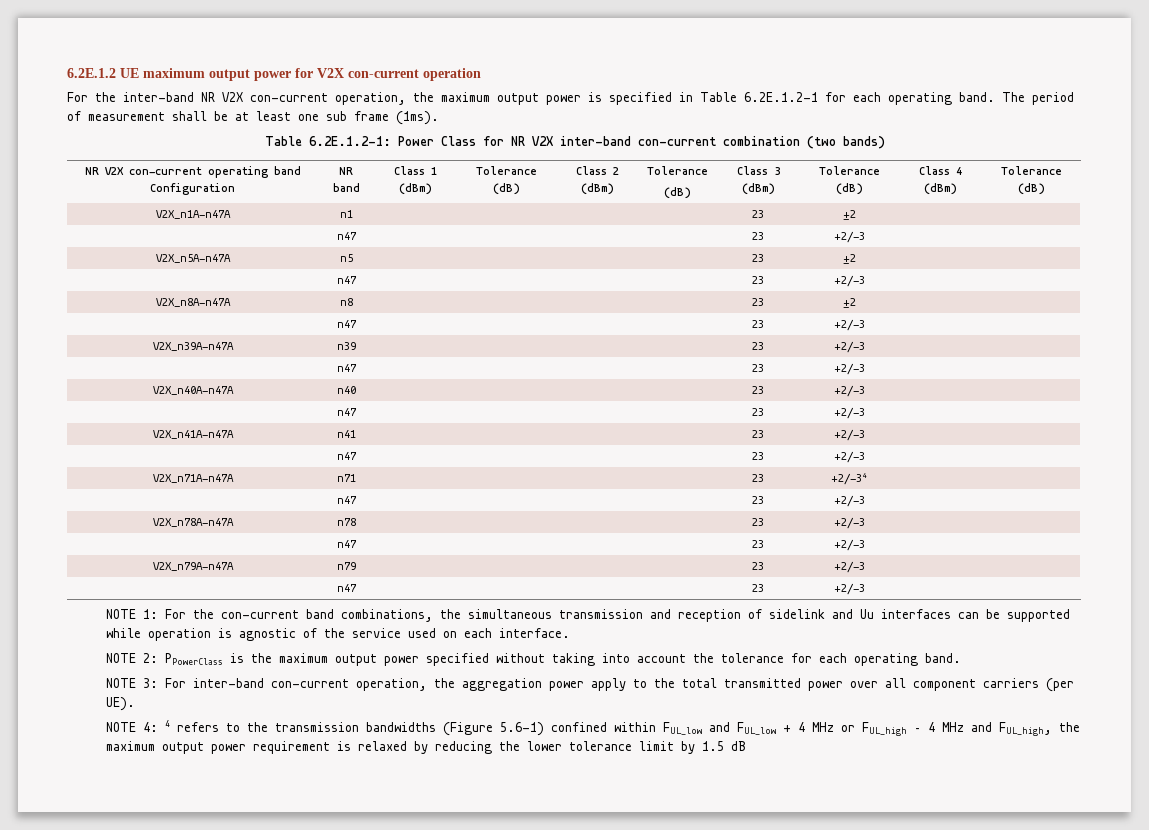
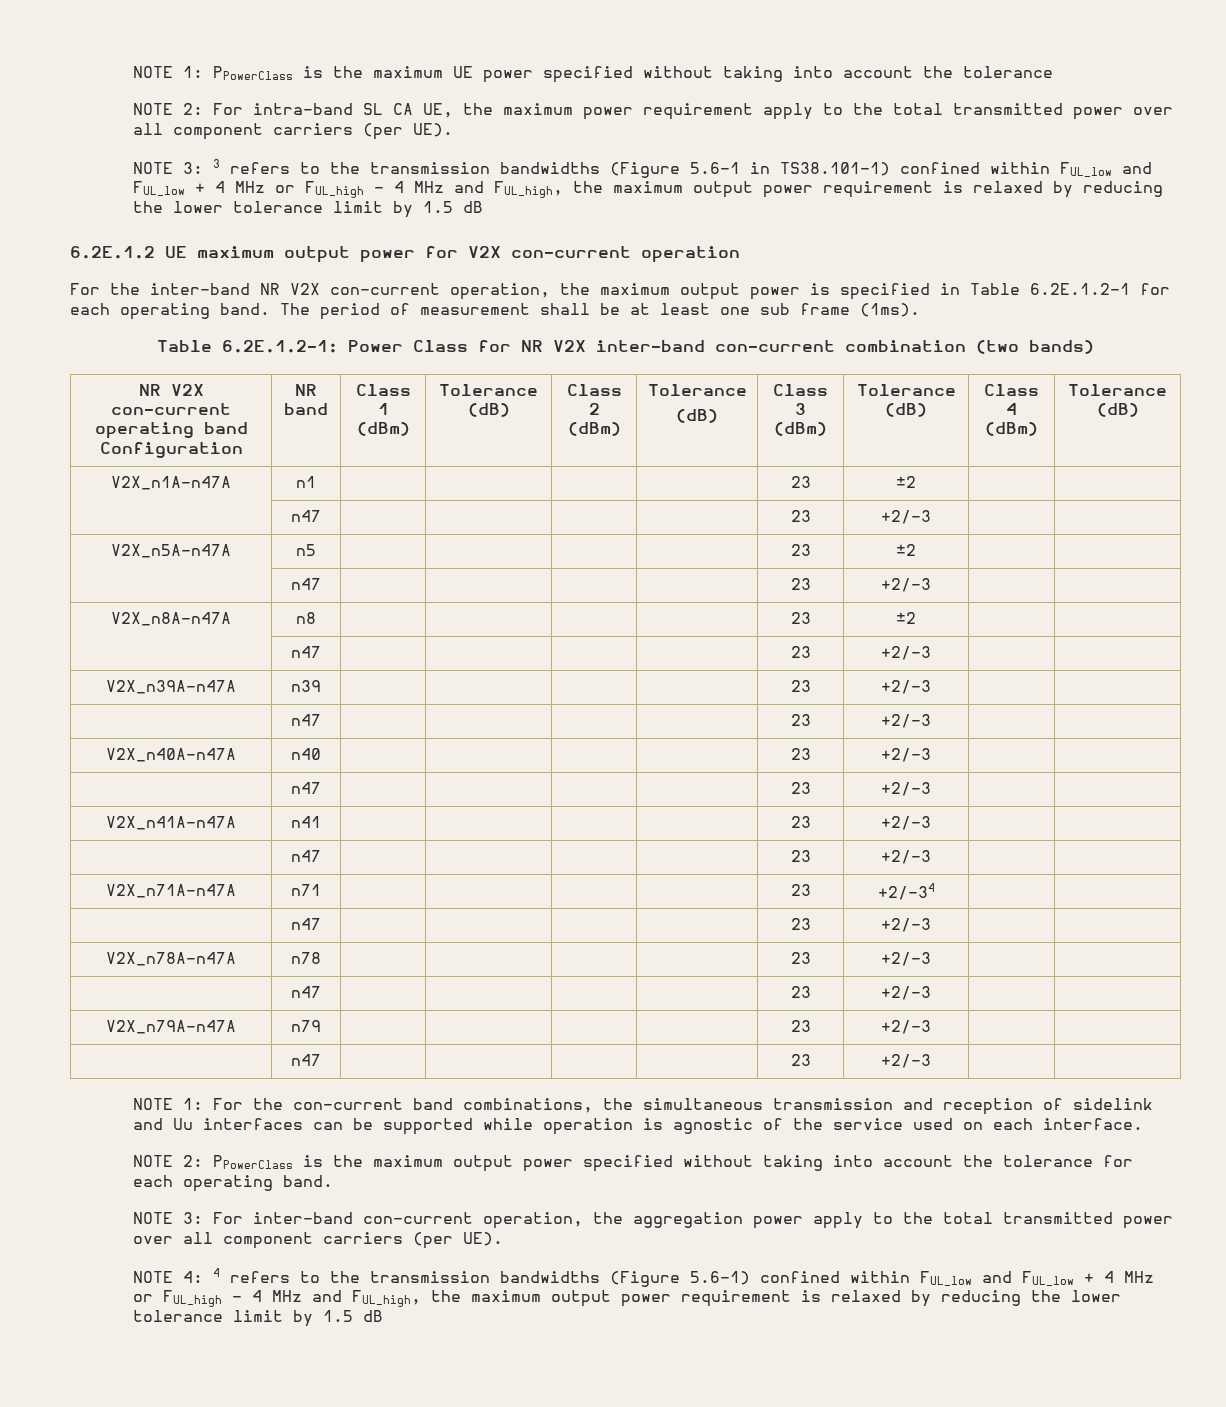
(67, 73) none -> [133,66,1054,83] [133,103,1174,120] [133,123,454,140] [133,159,1153,178] [133,181,1164,198] [133,201,484,218] NOTE 1: PPowerClass is the maximum UE power specified without taking into account the tolerance // NOTE 2: For intra-band SL CA UE, the maximum power requirement apply to the total transmitted power over all component carriers (per UE). // NOTE 3: 3 refers to the transmission bandwidths (Figure 5.6-1 in TS38.101-1) confined within FUL_low and FUL_low + 4 MHz or FUL_high – 4 MHz and FUL_high, the maximum output power requirement is relaxed by reducing the lower tolerance limit by 1.5 dB //

